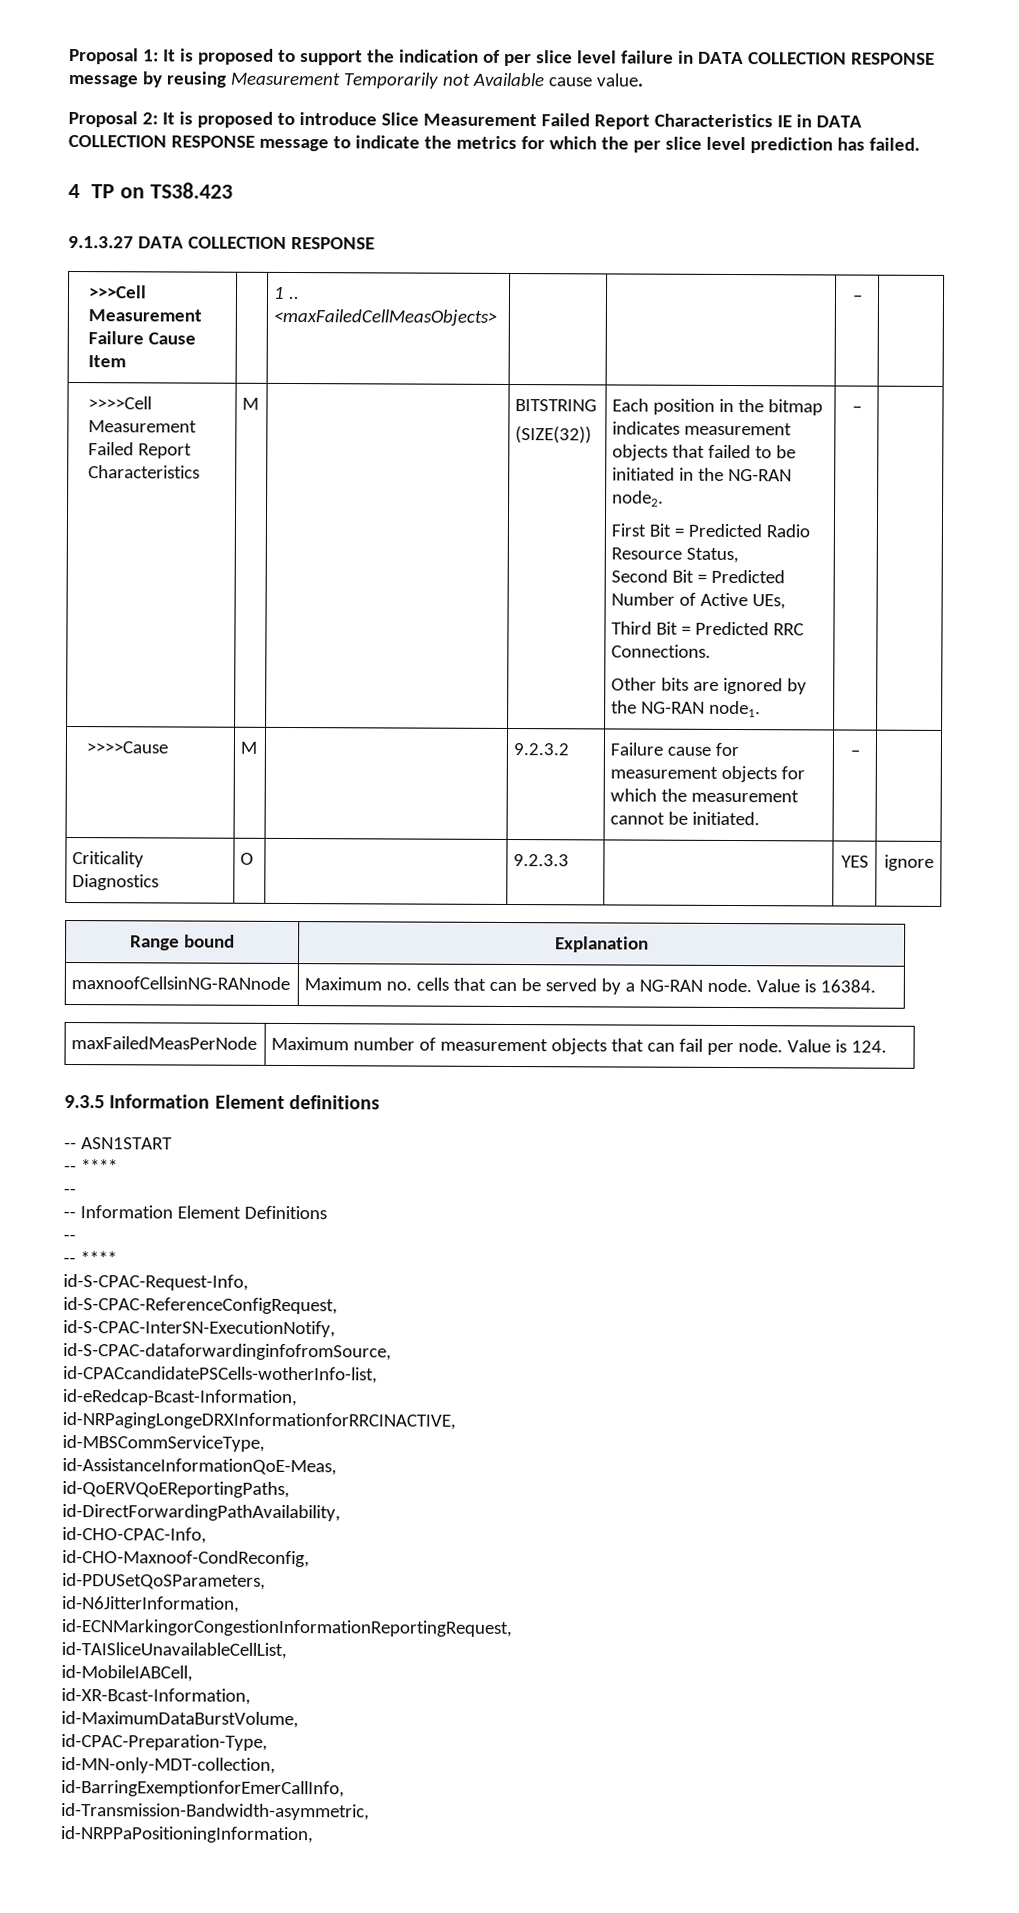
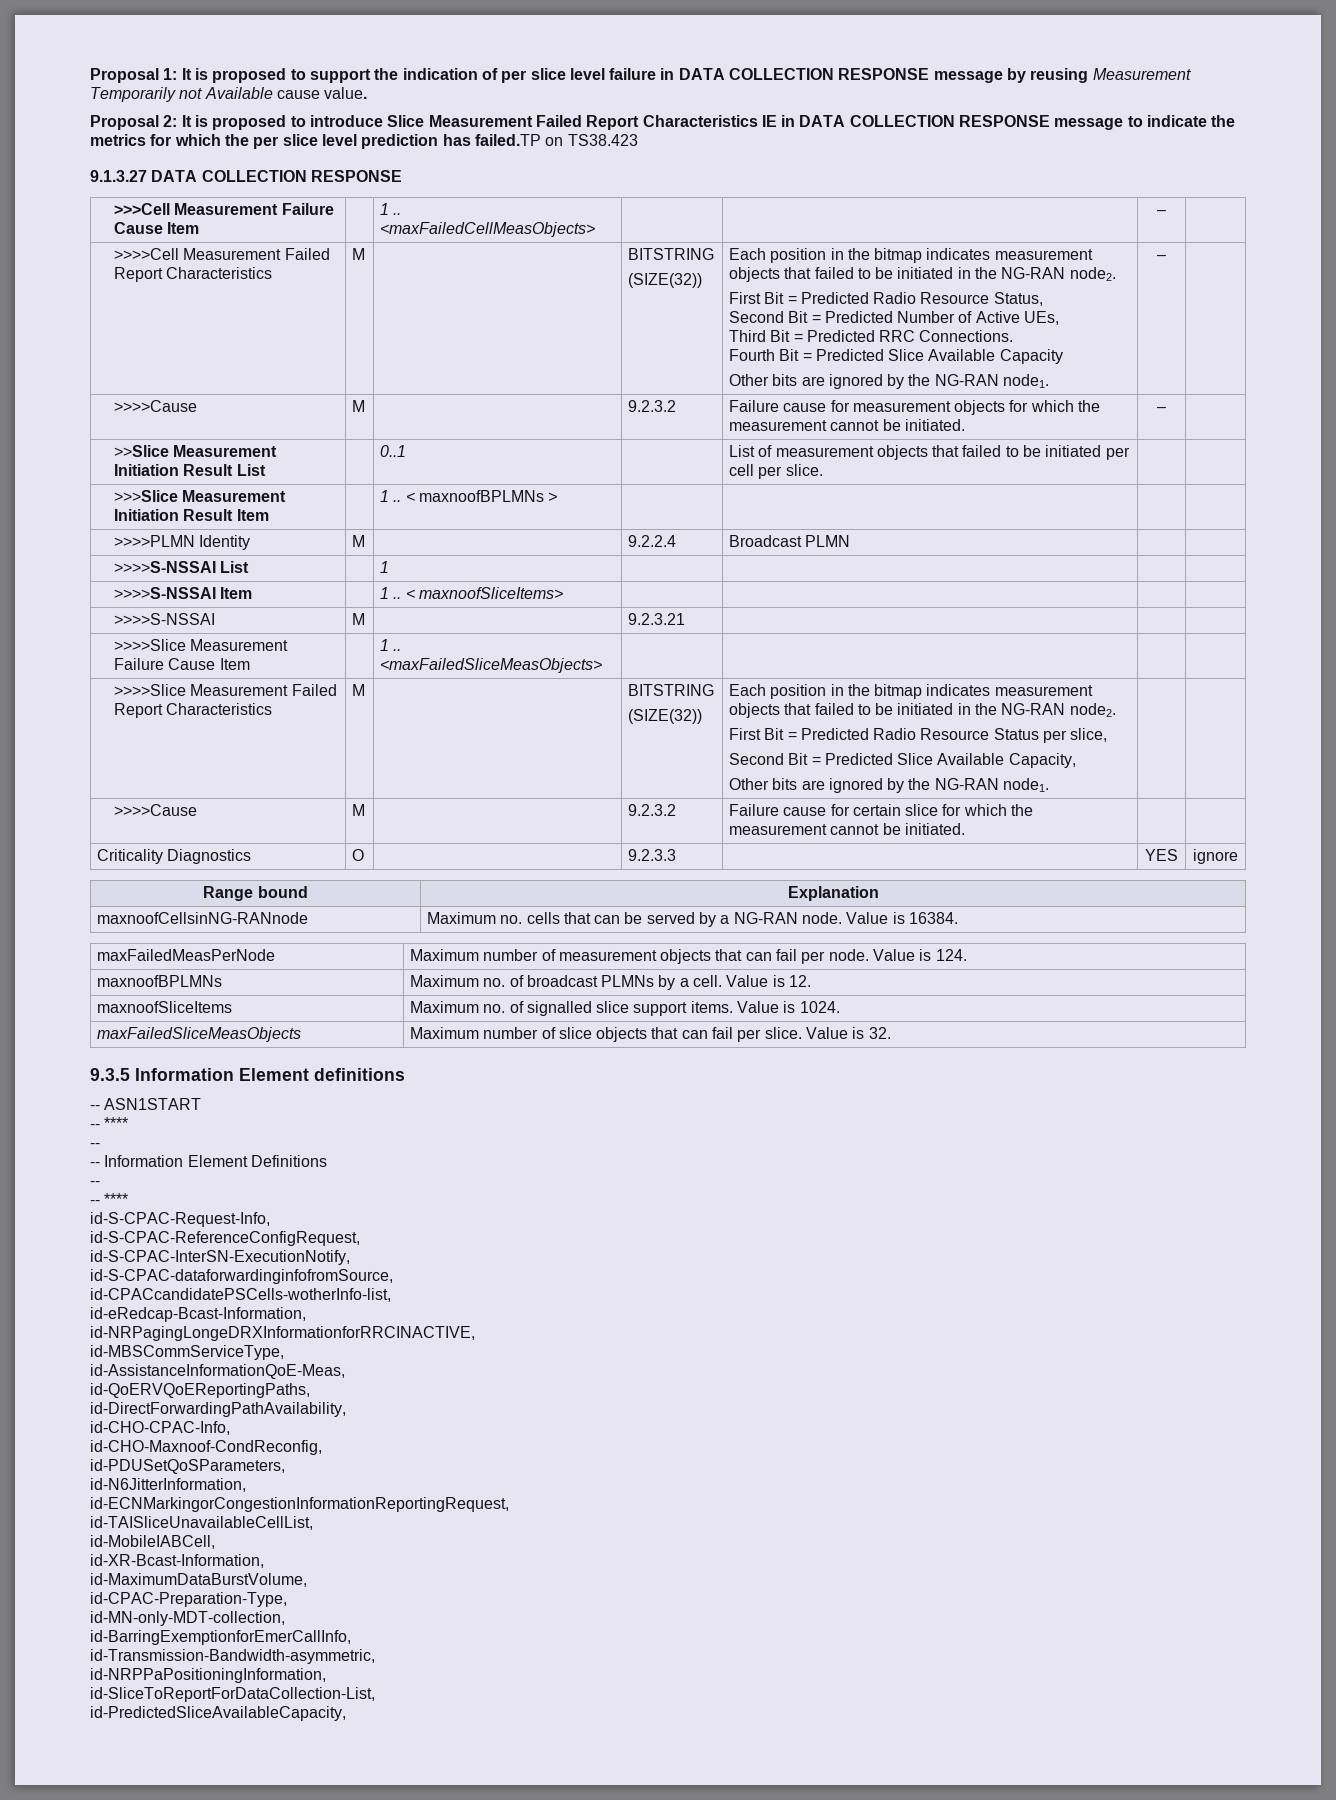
[868,137,920,151] [68,183,116,199] failed. // 4 TP -> [474,134,541,146] failed.TP
(712, 651) none -> [728,349,1063,364] // Fourth Bit = Predicted Slice Available Capacity
(860, 753) none -> [113,445,278,457] [113,464,266,476] [379,445,406,457] [728,445,1130,460] [728,464,823,479] [113,490,287,502] [113,509,269,521] [379,490,558,502] [113,535,251,550] [351,535,365,547] [627,535,676,547] [728,535,851,547] [113,561,250,573] [379,561,389,573] [113,587,253,599] [379,587,563,599] [113,613,215,625] [351,613,365,625] [627,613,685,625] [113,639,289,651] [113,658,250,670] [379,639,402,651] [379,658,602,673] [113,684,337,696] [113,703,273,718] [351,684,365,696] [627,684,714,696] [627,709,702,724] [728,684,1093,699] [728,703,1116,718] [728,728,1108,743] [728,753,1076,768] [728,778,1050,793] [113,804,197,816] [351,804,365,816] [627,804,676,816] [728,804,1034,816] [728,823,965,835] // >>Slice Measurement Initiation Result List | | 0..1 | | List of measurement objects that failed to be initiated per cell per slice. | | // >>>Slice Measurement Initiation Result Item | | 1 .. < maxnoofBPLMNs > | | | | // >>>>PLMN Identity | M | | 9.2.2.4 | Broadcast PLMN | | // >>>>S-NSSAI List | | 1 | | | | // >>>>S-NSSAI Item | | 1 .. < maxnoofSliceItems> | | | | // >>>>S-NSSAI | M | | 9.2.3.21 | | | // >>>>Slice Measurement Failure Cause Item | | 1 .. <maxFailedSliceMeasObjects> | | | | // >>>>Slice Measurement Failed Report Characteristics | M | | BITSTRING // (SIZE(32)) | Each position in the bitmap indicates measurement objects that failed to be initiated in the NG-RAN node2. // First Bit = Predicted Radio Resource Status per slice, // Second Bit = Predicted Slice Available Capacity, // Other bits are ignored by the NG-RAN node1. | | // >>>>Cause | M | | 9.2.3.2 | Failure cause for certain slice for which the measurement cannot be initiated. | |
(888, 1046) none -> [96,975,222,987] [409,975,812,990] [96,1001,232,1013] [409,1001,840,1016] [96,1027,301,1042] [409,1027,891,1042] // maxnoofBPLMNs | Maximum no. of broadcast PLMNs by a cell. Value is 12. // maxnoofSliceItems | Maximum no. of signalled slice support items. Value is 1024. // maxFailedSliceMeasObjects | Maximum number of slice objects that can fail per slice. Value is 32.
(314, 1834) none -> [90,1687,375,1702] [90,1706,346,1721] // id-SliceToReportForDataCollection-List, // id-PredictedSliceAvailableCapacity,

